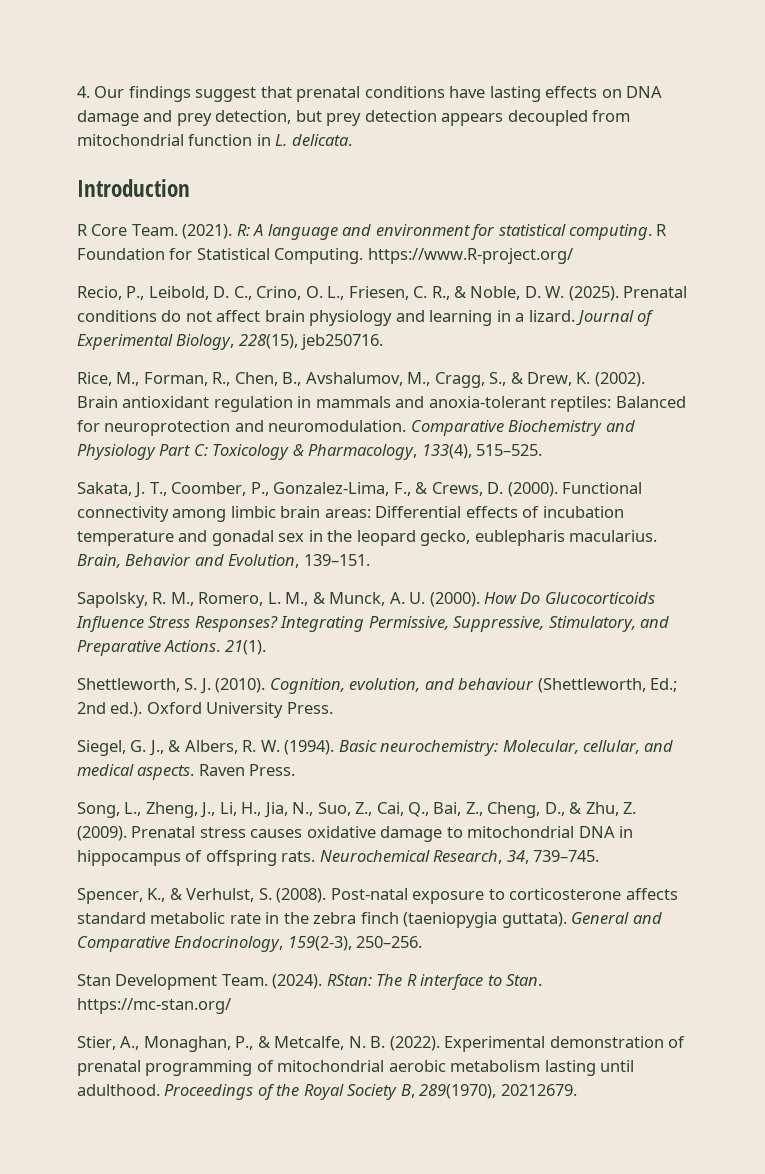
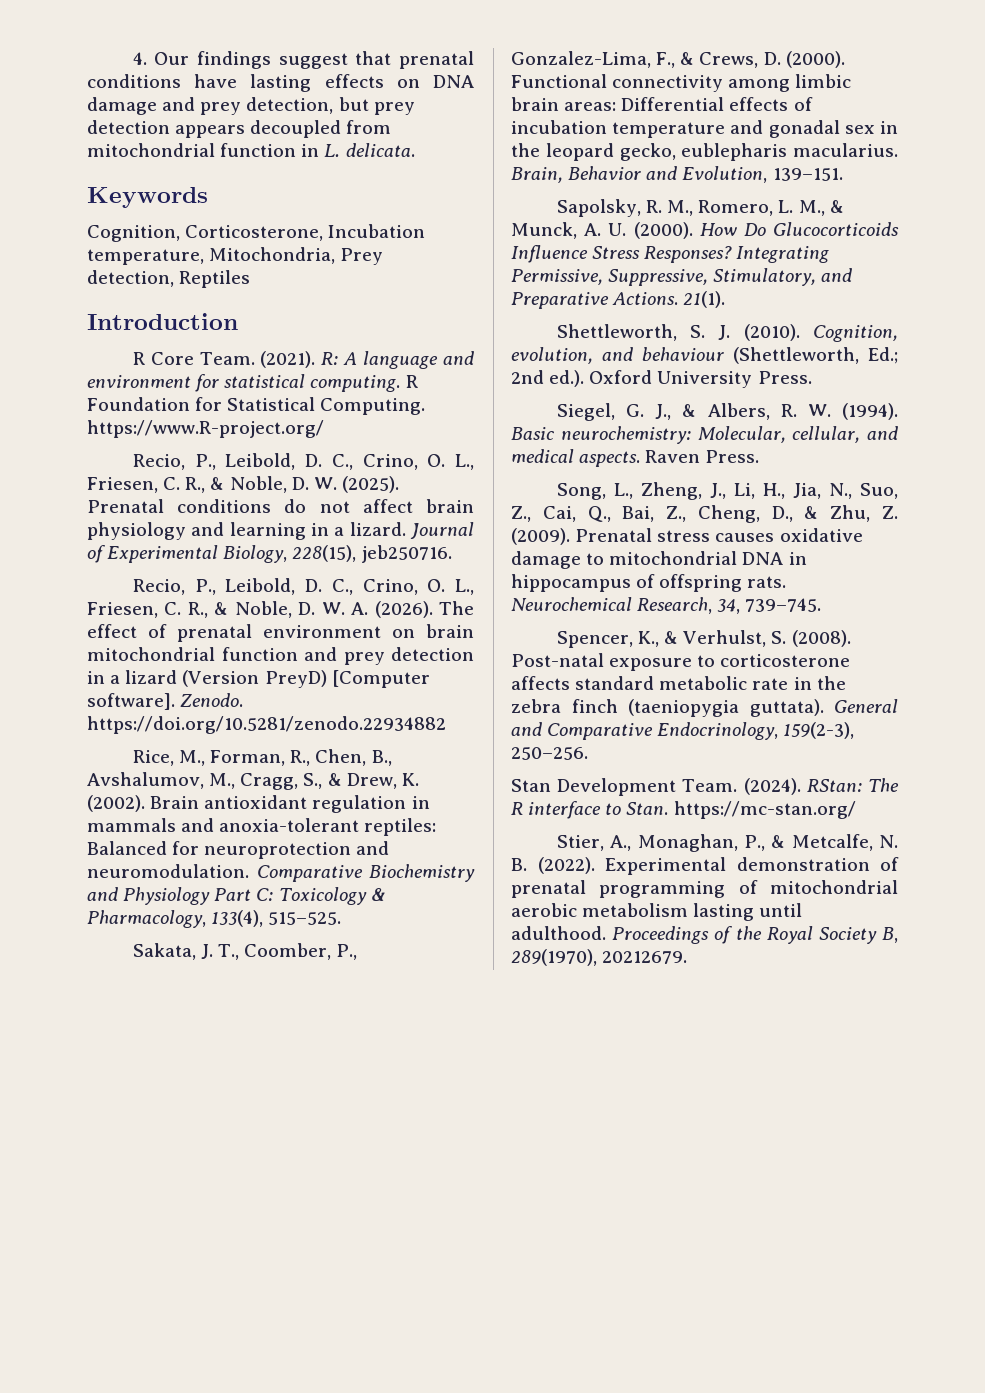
(352, 140) none -> [87,187,208,208] [87,224,426,242] [87,247,384,265] [87,270,251,288] // Keywords // Cognition, Corticosterone, Incubation temperature, Mitochondria, Prey detection, Reptiles
(384, 342) none -> [132,578,474,595] [87,601,474,618] [87,624,474,642] [87,647,474,665] [87,670,430,688] [87,693,244,710] [87,716,446,734] // Recio, P., Leibold, D. C., Crino, O. L., Friesen, C. R., & Noble, D. W. A. (2026). The effect of prenatal environment on brain mitochondrial function and prey detection in a lizard (Version PreyD) [Computer software]. Zenodo. https://doi.org/10.5281/zenodo.22934882

